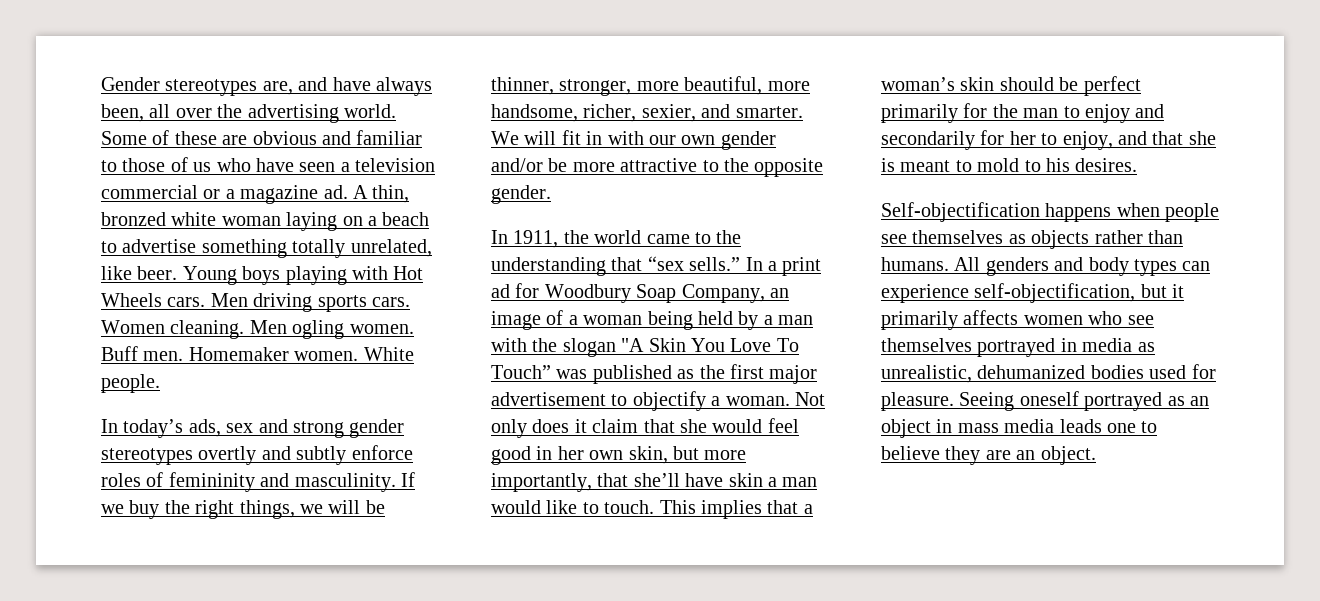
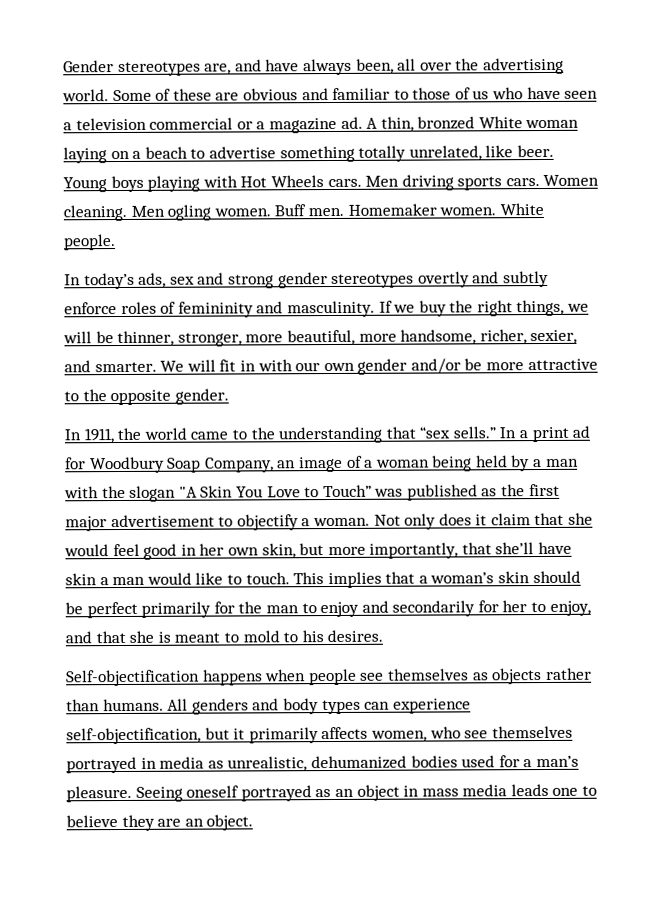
[171,212,217,226] white -> [478,116,523,129] White
[776,338,799,352] To -> [304,487,320,498] to
[1023,315,1083,325] women -> [370,730,427,742] women,
(1216, 371) none -> [523,755,579,768] a man’s

